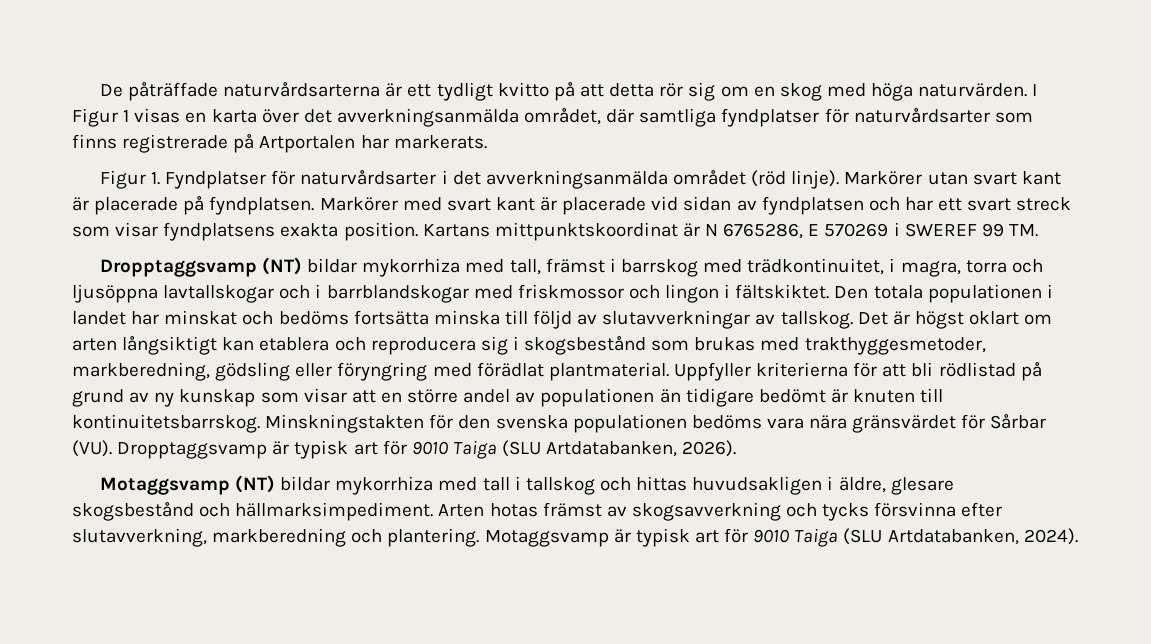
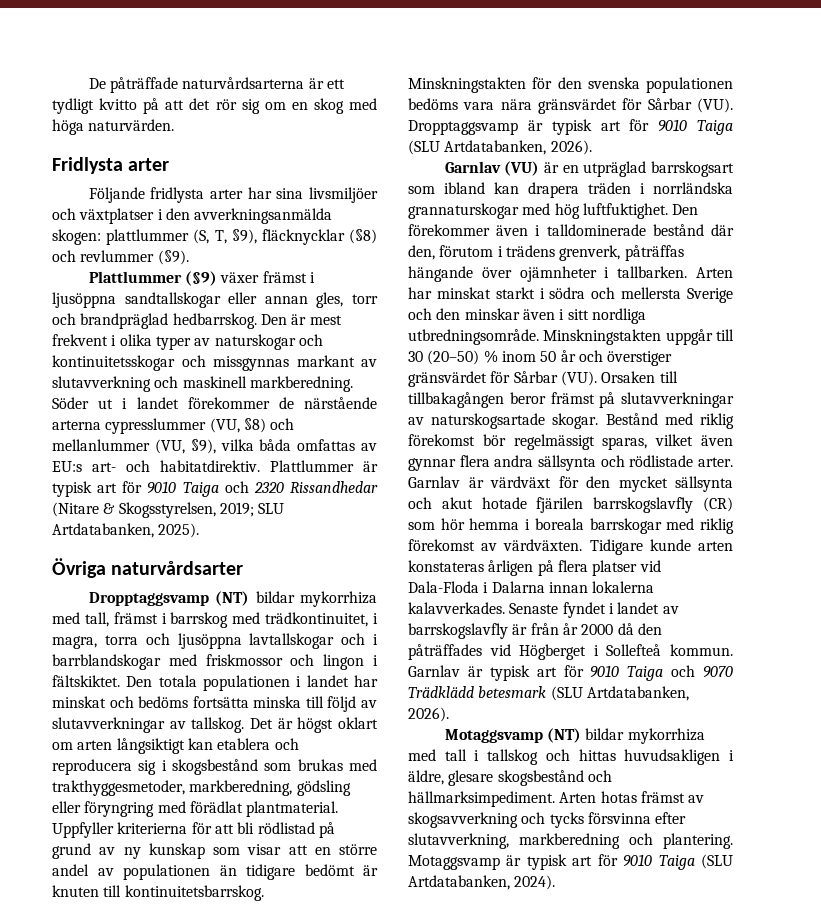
[609,83,655,97] detta -> [189,98,211,110] det
[1032,84,1038,96] [72,108,1033,127] [72,134,487,153] [99,170,1061,189] [72,196,1072,215] [72,222,1038,241] I Figur 1 visas en karta över det avverkningsanmälda området, där samtliga fyndplatser för naturvårdsarter som finns registrerade på Artportalen har markerats. // Figur 1. Fyndplatser för naturvårdsarter i det avverkningsanmälda området (röd linje). Markörer utan svart kant är placerade på fyndplatsen. Markörer med svart kant är placerade vid sidan av fyndplatsen och har ett svart streck som visar fyndplatsens exakta position. Kartans mittpunktskoordinat är N 6765286, E 570269 i SWEREF 99 TM. -> [52,157,170,174] [88,187,379,203] [52,208,333,224] [52,229,378,245] [52,250,189,265] [88,271,316,286] [52,292,378,308] [52,313,342,329] [52,334,323,350] [52,355,377,371] [52,376,353,392] [52,397,378,409] [52,418,295,434] [52,439,377,454] [52,460,378,472] [52,481,378,497] [52,502,285,518] [52,523,200,538] [52,558,244,578] // Fridlysta arter // Följande fridlysta arter har sina livsmiljöer och växtplatser i den avverkningsanmälda skogen: plattlummer (S, T, §9), fläcknycklar (§8) och revlummer (§9). // Plattlummer (§9) växer främst i ljusöppna sandtallskogar eller annan gles, torr och brandpräglad hedbarrskog. Den är mest frekvent i olika typer av naturskogar och kontinuitetsskogar och missgynnas markant av slutavverkning och maskinell markberedning. Söder ut i landet förekommer de närstående arterna cypresslummer (VU, §8) och mellanlummer (VU, §9), vilka båda omfattas av EU:s art- och habitatdirektiv. Plattlummer är typisk art för 9010 Taiga och 2320 Rissandhedar (Nitare & Skogsstyrelsen, 2019; SLU Artdatabanken, 2025). // Övriga naturvårdsarter
(737, 448) none -> [444,161,734,177] [408,182,733,198] [408,203,699,219] [408,224,734,236] [408,245,684,261] [408,266,733,282] [408,287,733,303] [408,308,646,324] [408,329,734,345] [408,350,673,366] [408,371,678,387] [408,392,734,408] [408,413,734,429] [408,434,733,450] [408,455,733,471] [408,476,733,492] [408,497,733,513] [408,518,734,534] [408,539,733,555] [408,560,661,576] [408,581,655,593] [408,602,679,618] [408,623,662,639] [408,644,733,660] [408,665,733,681] [408,686,689,701] [408,707,449,722] // Garnlav (VU) är en utpräglad barrskogsart som ibland kan drapera träden i norrländska grannaturskogar med hög luftfuktighet. Den förekommer även i talldominerade bestånd där den, förutom i trädens grenverk, påträffas hängande över ojämnheter i tallbarken. Arten har minskat starkt i södra och mellersta Sverige och den minskar även i sitt nordliga utbredningsområde. Minskningstakten uppgår till 30 (20–50) % inom 50 år och överstiger gränsvärdet för Sårbar (VU). Orsaken till tillbakagången beror främst på slutavverkningar av naturskogsartade skogar. Bestånd med riklig förekomst bör regelmässigt sparas, vilket även gynnar flera andra sällsynta och rödlistade arter. Garnlav är värdväxt för den mycket sällsynta och akut hotade fjärilen barrskogslavfly (CR) som hör hemma i boreala barrskogar med riklig förekomst av värdväxten. Tidigare kunde arten konstateras årligen på flera platser vid Dala-Floda i Dalarna innan lokalerna kalavverkades. Senaste fyndet i landet av barrskogslavfly är från år 2000 då den påträffades vid Högberget i Sollefteå kommun. Garnlav är typisk art för 9010 Taiga och 9070 Trädklädd betesmark (SLU Artdatabanken, 2026).

